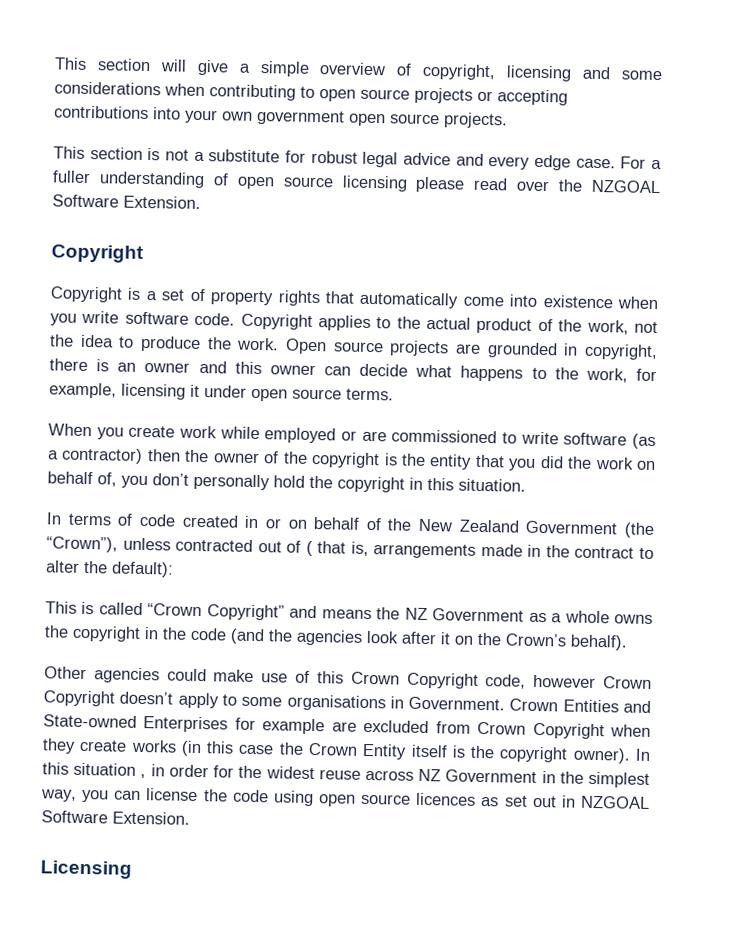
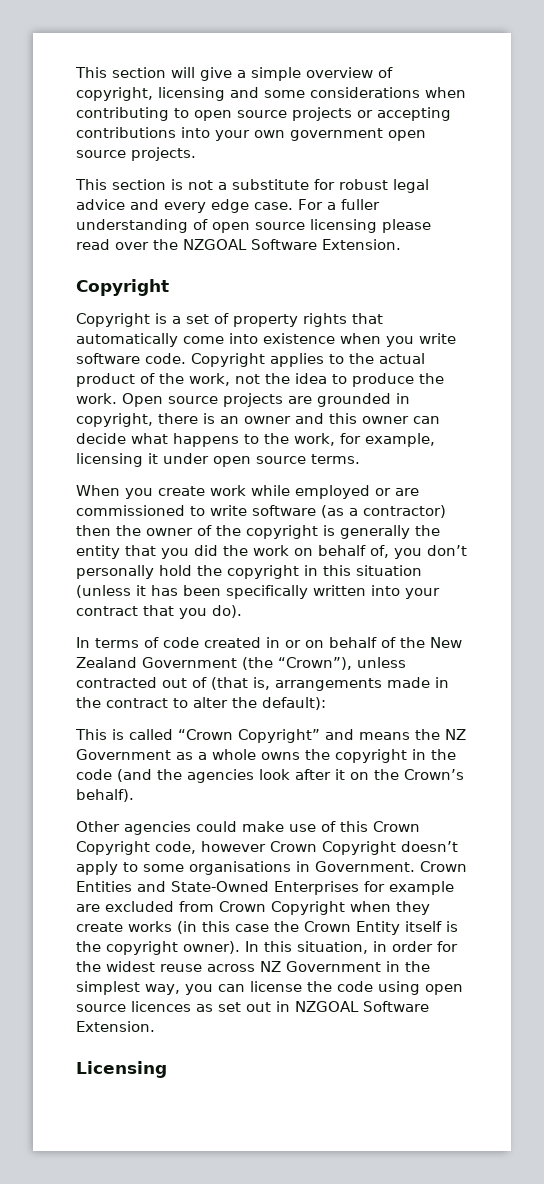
(398, 459) none -> [340,525,410,539] generally
[458,478,526,492] situation. -> [356,565,422,576] [76,585,440,599] [76,605,242,619] situation (unless it has been specifically written into your contract that you do).
[305,540,347,556] ( that -> [211,677,248,690] (that
[43,714,137,728] State-owned -> [171,881,269,892] State-Owned
[73,762,147,779] situation , -> [297,941,368,954] situation,

